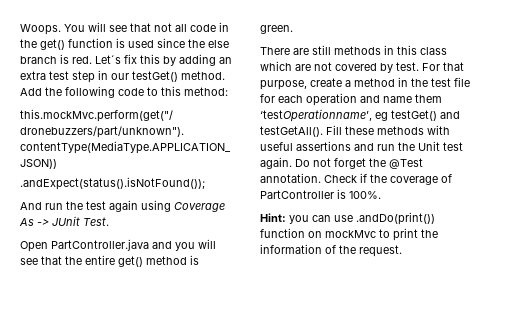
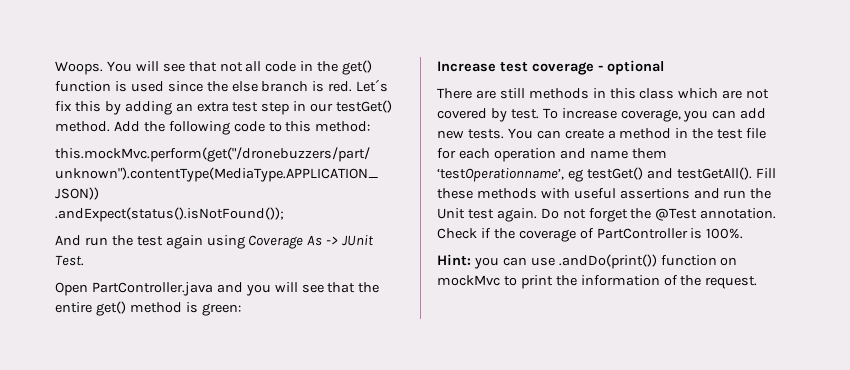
[260,25,293,34] green. -> [201,303,241,316] [437,60,664,75] green: // Increase test coverage - optional
[422,62,464,71] [260,80,307,90] For that purpose, -> [542,108,767,122] [437,128,561,139] To increase coverage, you can add new tests. You can

